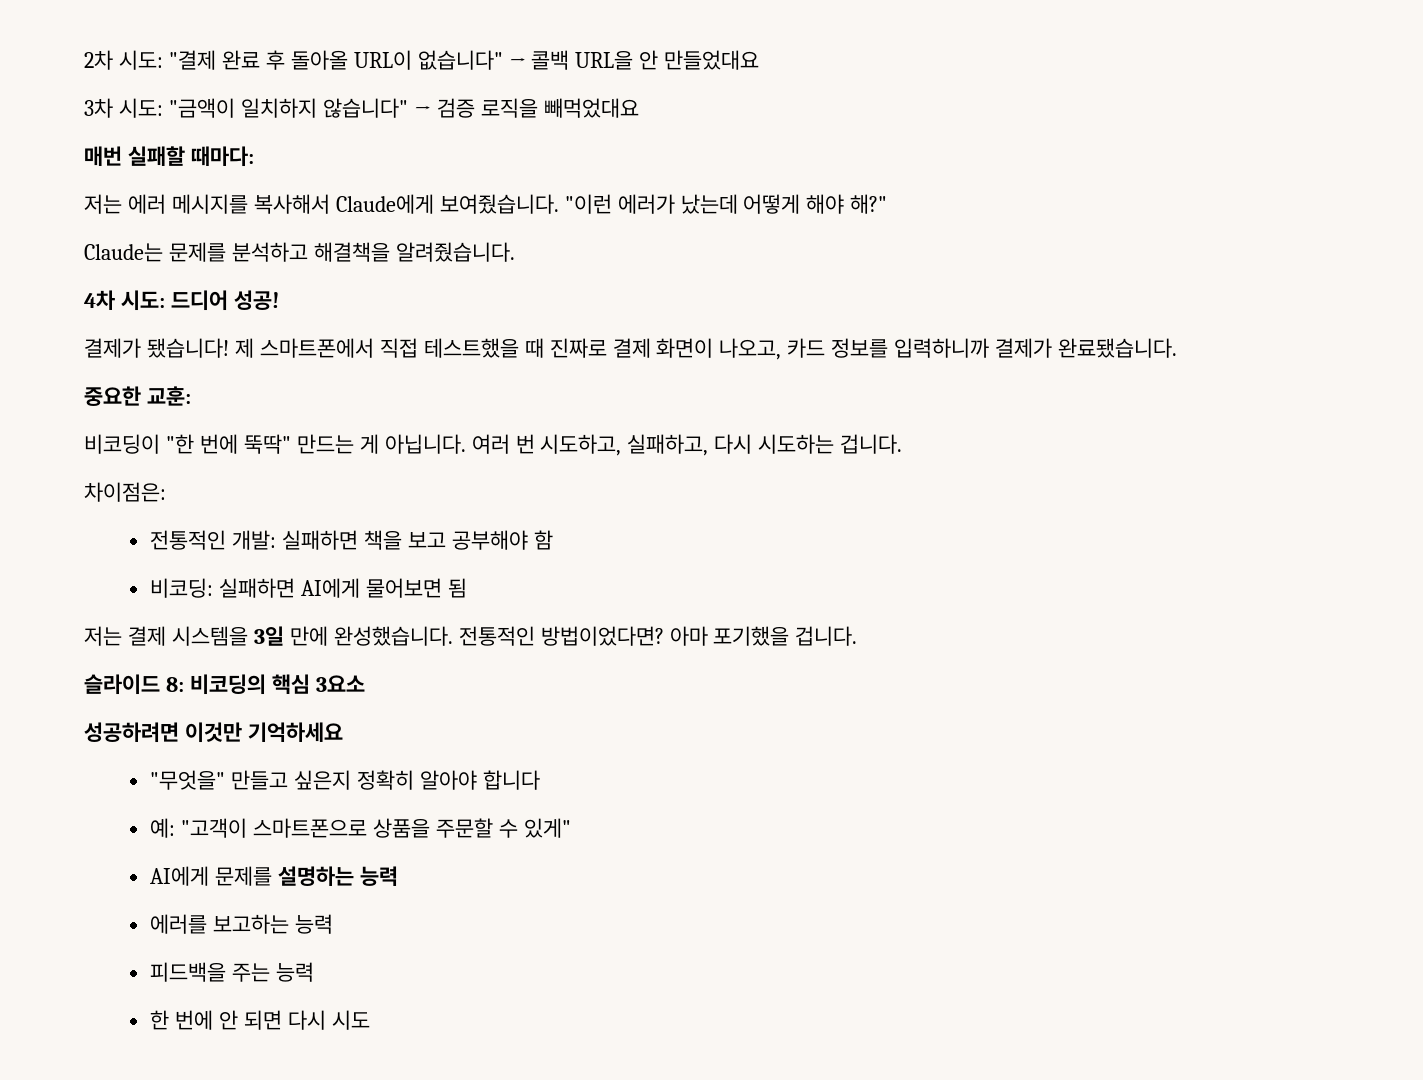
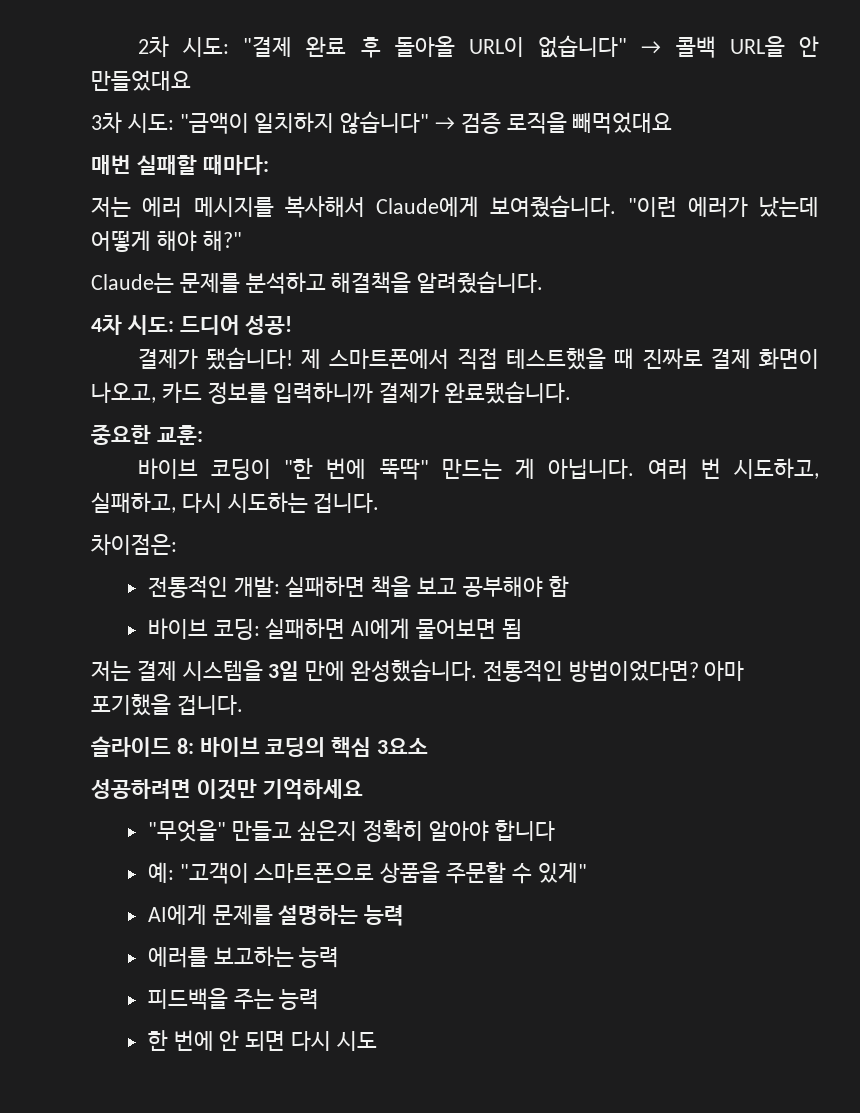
[84,434,160,454] 비코딩이 -> [137,458,271,480] 바이브 코딩이
[149,578,213,598] 비코딩: -> [147,618,260,640] 바이브 코딩:
[189,674,266,695] 비코딩의 -> [199,737,326,757] 바이브 코딩의

